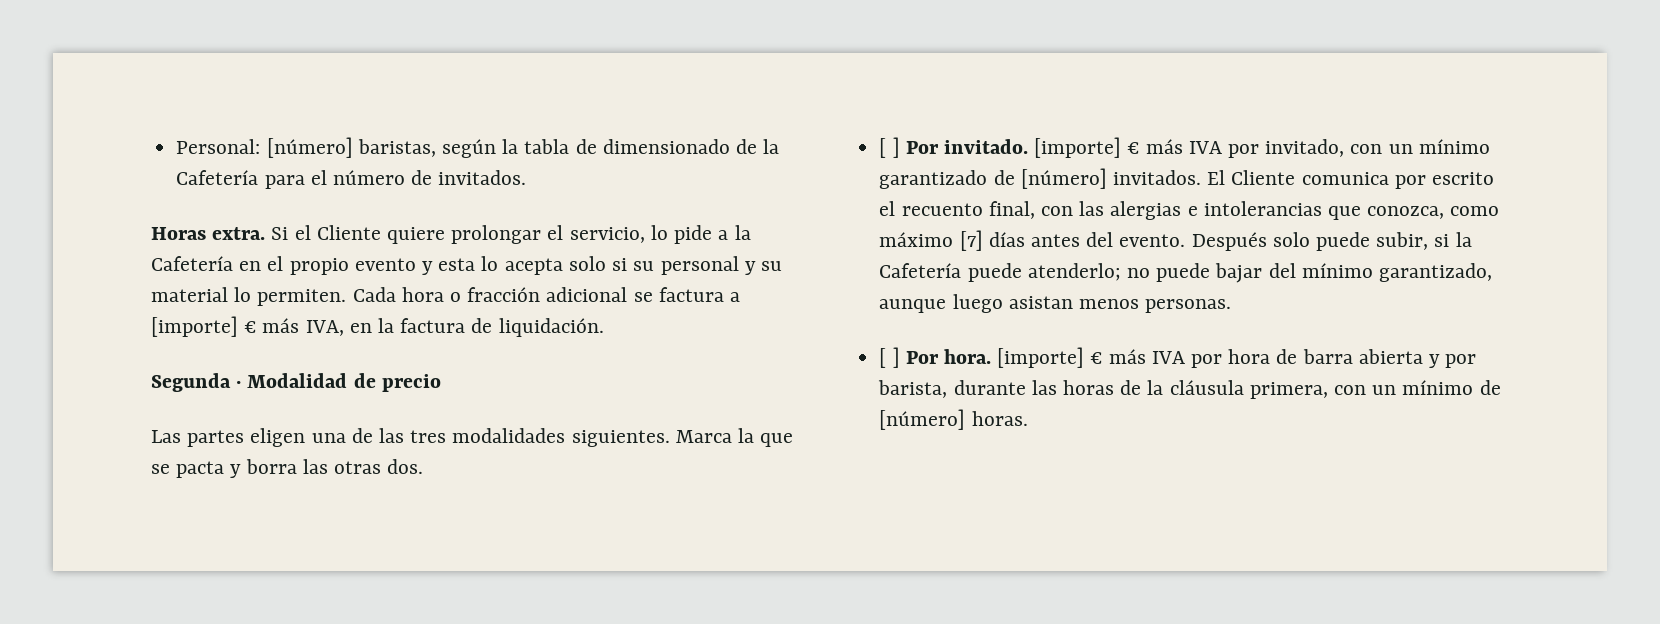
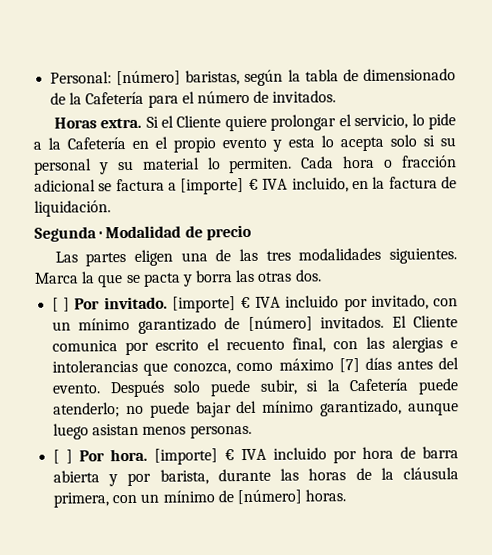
[262,318,344,336] más IVA, -> [262,177,349,193] IVA incluido,
[1145,139,1222,154] más IVA -> [255,295,340,308] IVA incluido
[1108,349,1185,364] más IVA -> [241,447,328,461] IVA incluido

